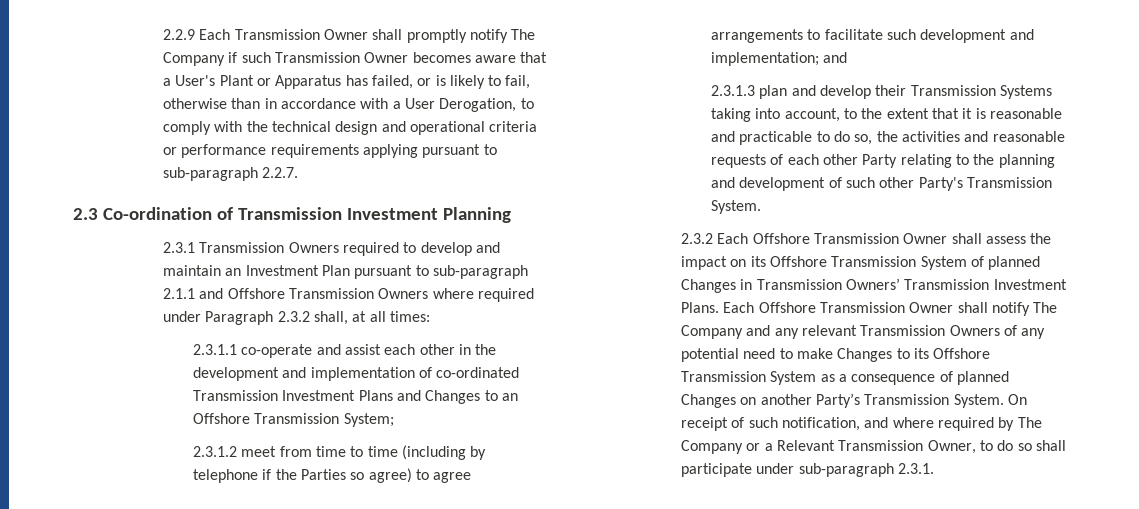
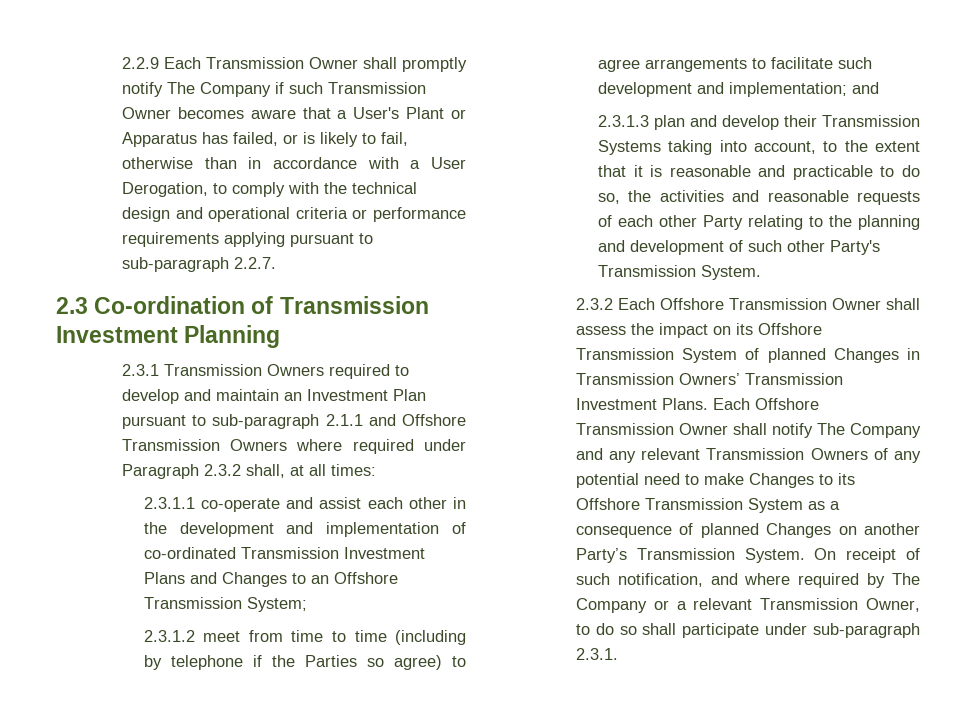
[776,440,835,451] Relevant -> [693,598,753,610] relevant

